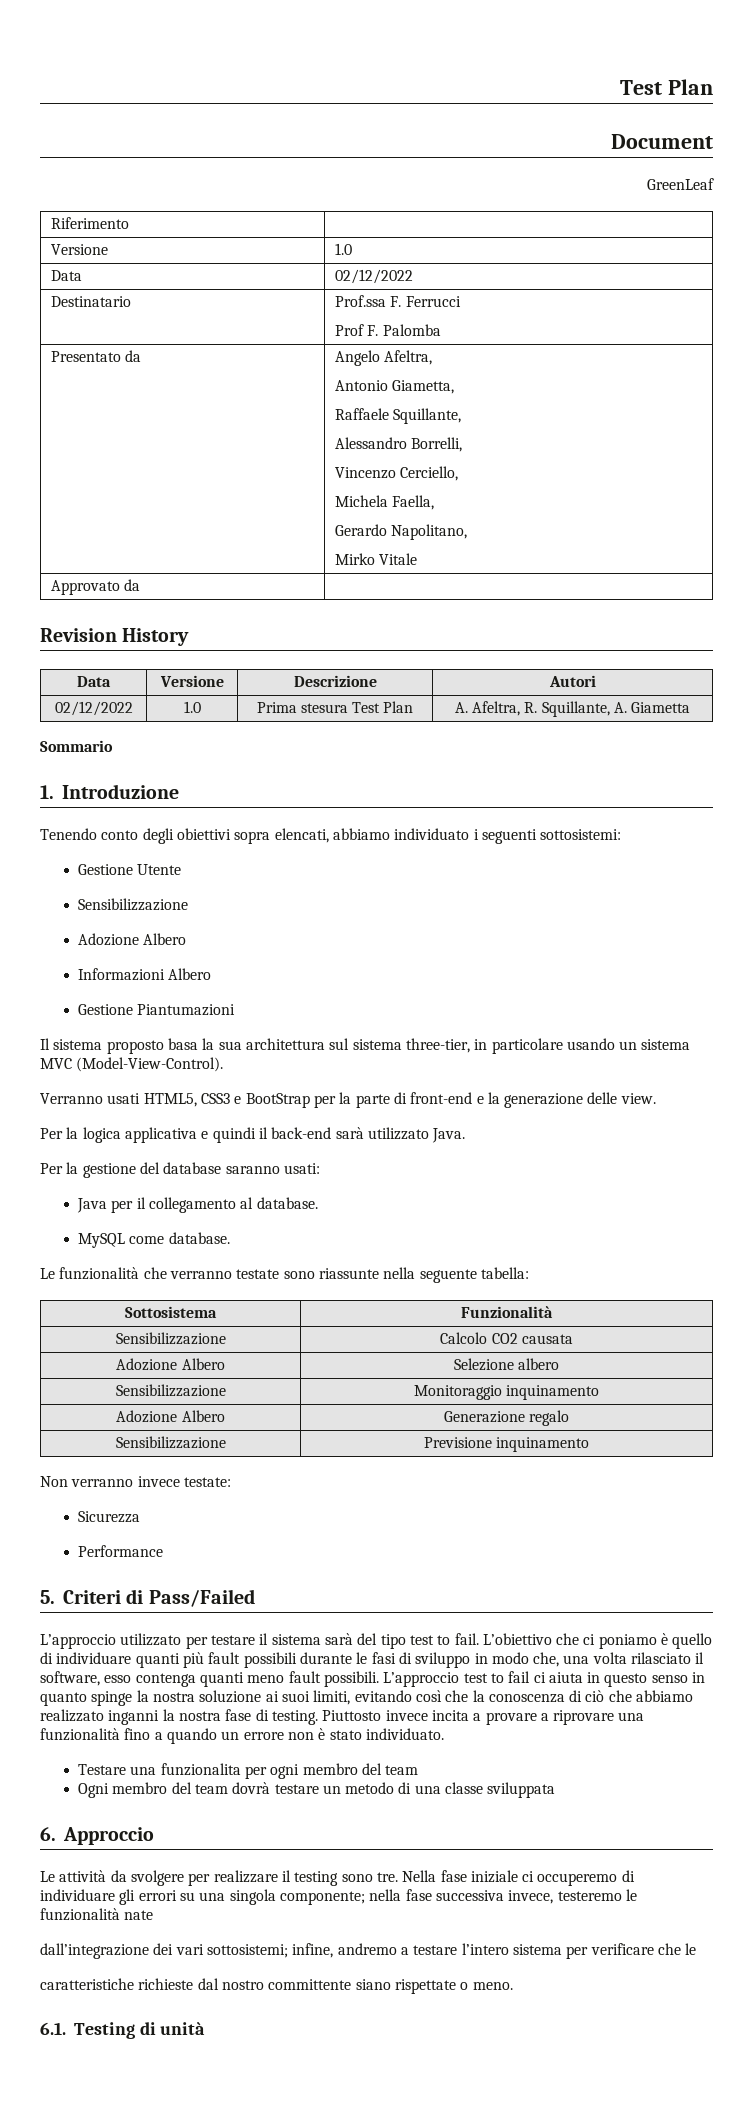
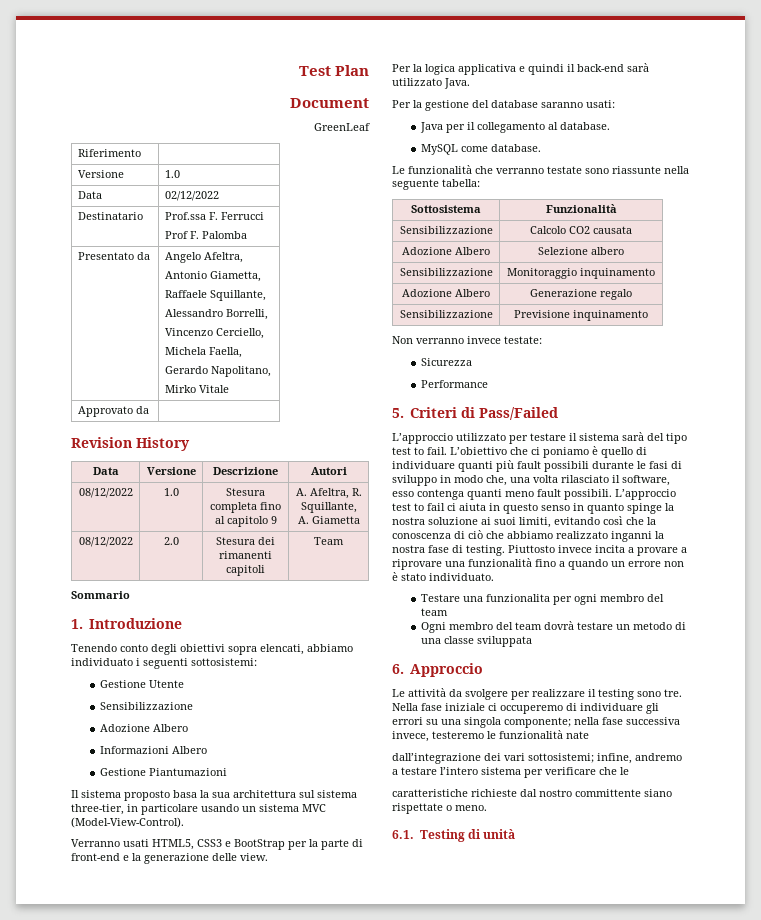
[54,701,133,716] 02/12/2022 -> [78,488,133,498] 08/12/2022
[256,701,414,713] Prima stesura Test Plan -> [226,488,265,496] [210,502,281,513] [214,516,277,527] Stesura completa fino al capitolo 9
(691, 707) none -> [78,537,133,547] [163,537,179,545] [216,537,275,545] [219,551,272,559] [226,565,265,576] [314,537,344,545] // 08/12/2022 | 2.0 | Stesura dei rimanenti capitoli | Team

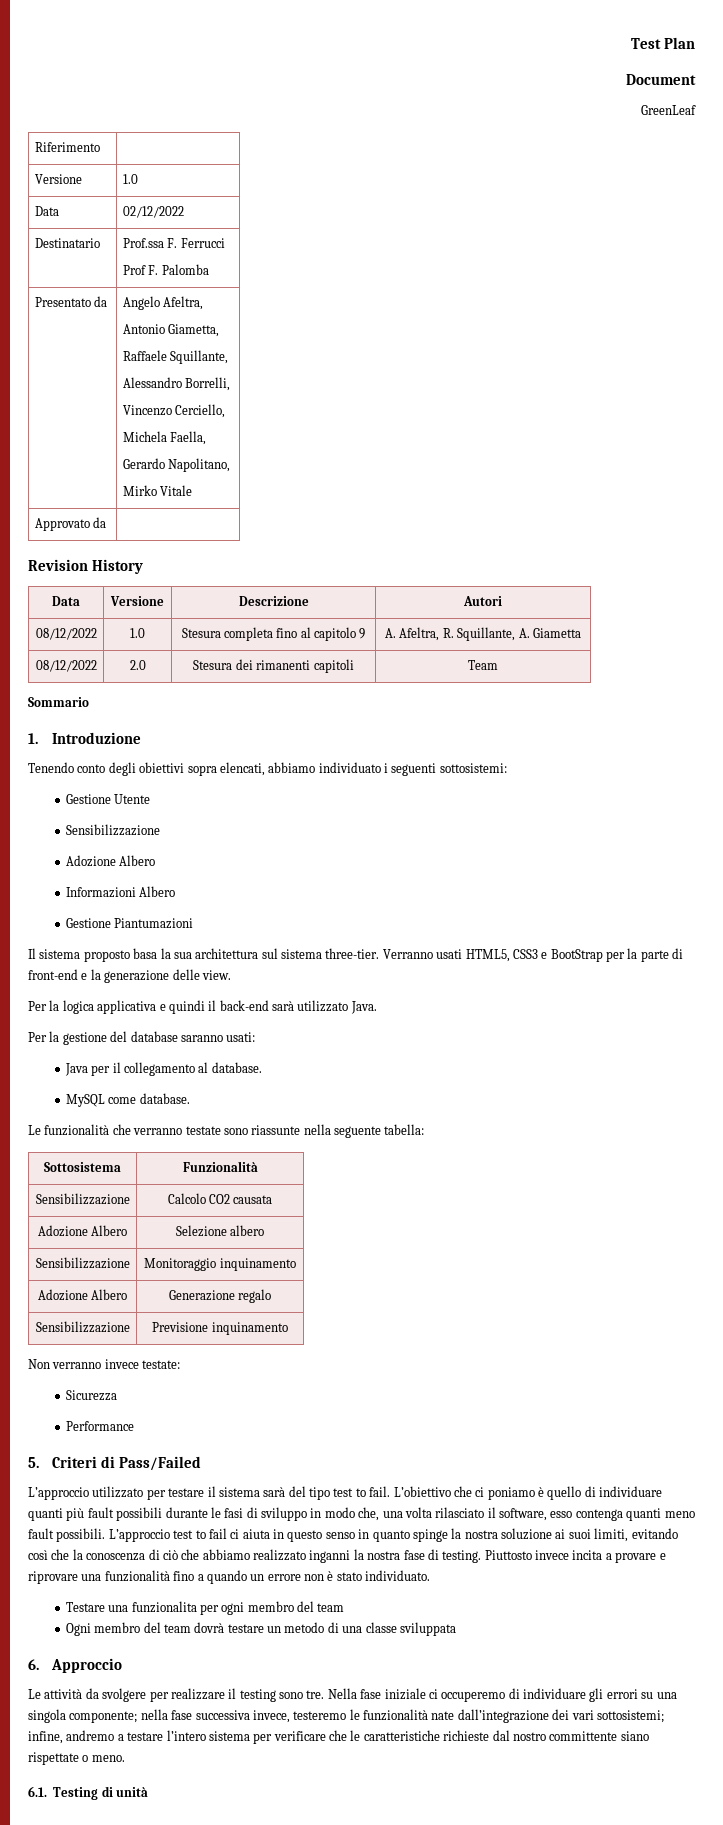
[71,804,326,815] [71,817,184,828] three-tier, in particolare usando un sistema MVC (Model-View-Control). // -> [325,948,380,959] three-tier.
[681,547,687,553] a -> [659,1553,666,1560] e
(589, 735) // -> (455, 1715) none
(629, 771) // -> (361, 1735) none

